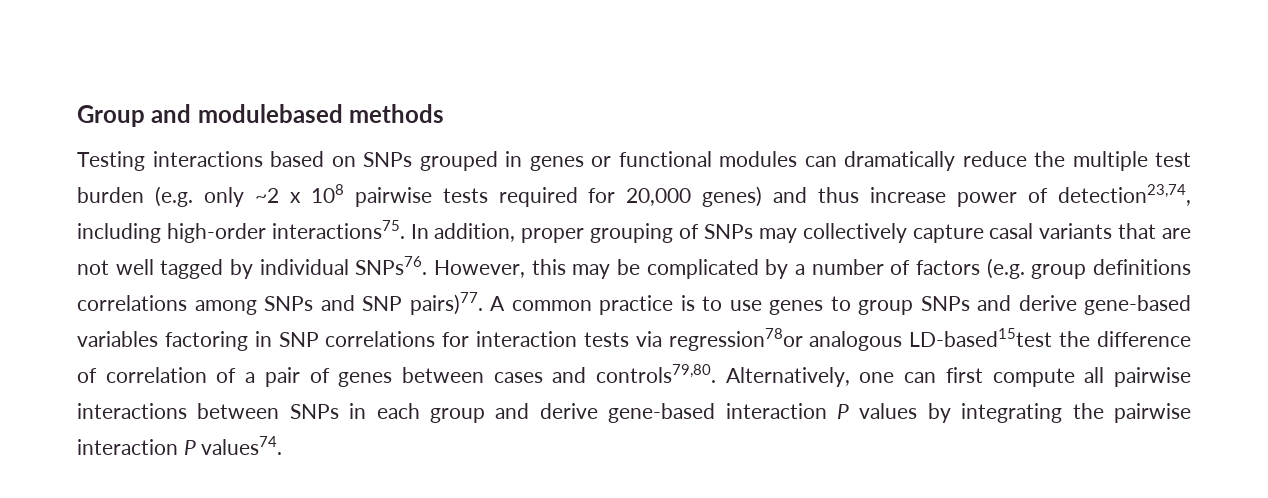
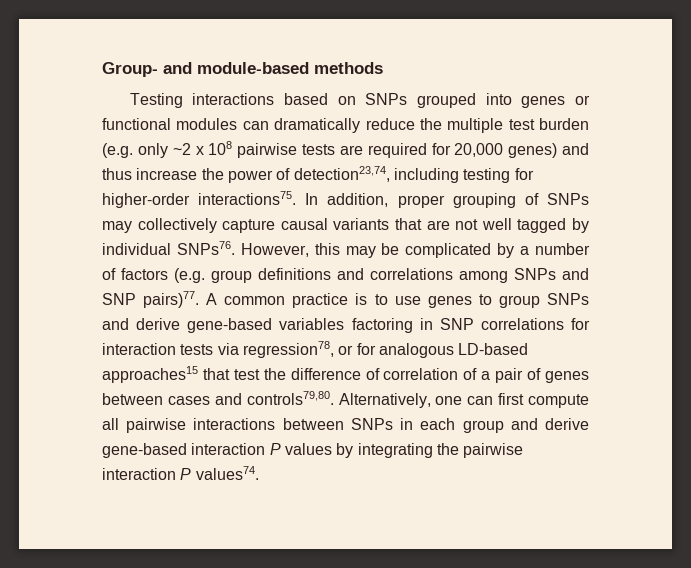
[77,104,343,127] Group and modulebased -> [102,62,309,77] Group- and module-based
[505,151,522,167] in -> [485,93,512,105] into
(488, 195) none -> [339,145,363,155] are
(947, 195) none -> [201,168,224,180] the
[166,223,266,243] high-order -> [463,168,534,183] [102,193,190,208] testing for higher-order
[989,223,1034,239] casal -> [280,218,328,230] causal
(1191, 267) none -> [337,268,364,280] and
[668,328,1053,351] regression78or analogous LD-based15test -> [242,341,529,358] [102,366,260,383] regression78, or for analogous LD-based approaches15 that test

